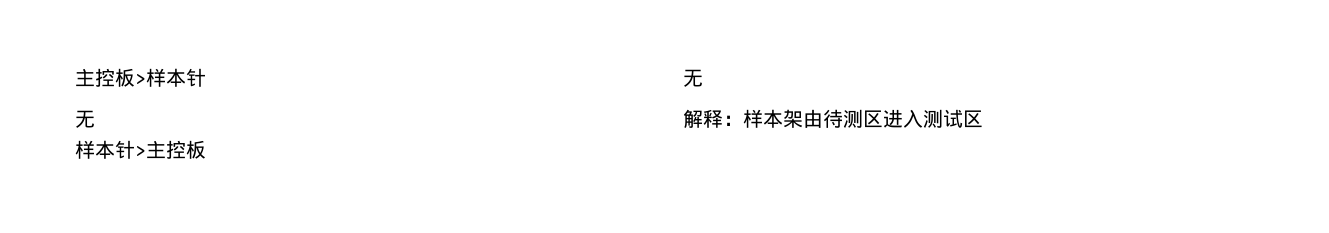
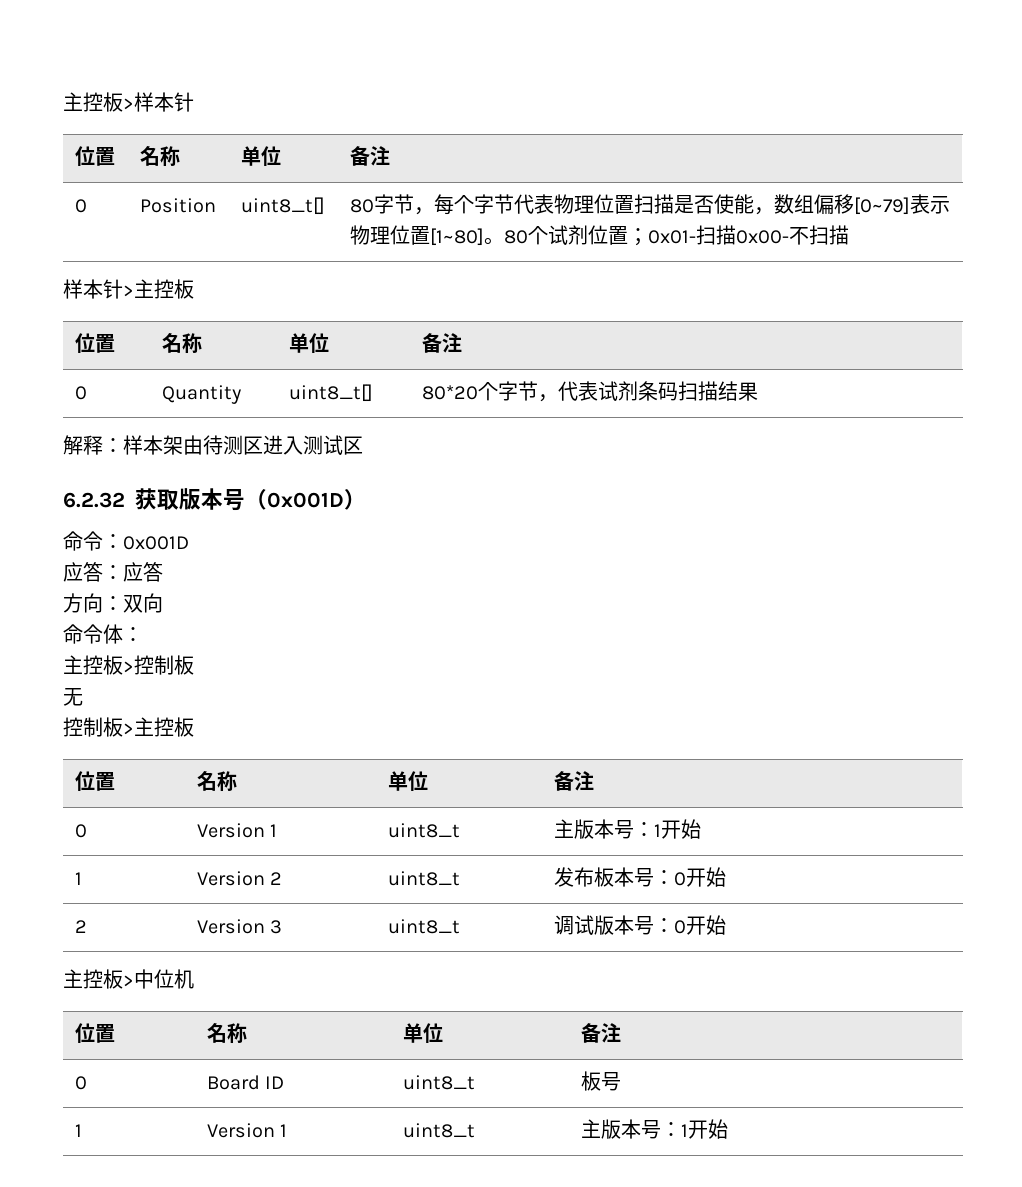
[75,110,95,128] [75,140,206,159] [683,69,703,87] // 无 // 样本针>主控板 // 无 -> [74,146,115,166] [139,146,180,167] [240,146,281,166] [349,146,390,166] [74,199,87,213] [139,198,216,213] [240,197,325,215] [349,194,950,215] [349,225,849,246] [63,279,194,299] [74,333,115,353] [161,333,202,354] [288,333,329,353] [421,333,462,353] [74,386,87,400] [161,385,241,404] [288,384,373,402] [421,381,758,402] // 位置 | 名称 | 单位 | 备注 // 0 | Position | uint8_t[] | 80字节，每个字节代表物理位置扫描是否使能，数组偏移[0~79]表示物理位置[1~80]。80个试剂位置；0x01-扫描0x00-不扫描 // 样本针>主控板 // 位置 | 名称 | 单位 | 备注 // 0 | Quantity | uint8_t[] | 80*20个字节，代表试剂条码扫描结果
(983, 119) none -> [63,488,366,511] [63,531,189,551] [63,562,163,582] [63,593,163,613] [63,624,143,644] [63,655,194,675] [63,688,83,706] [63,717,194,737] [74,771,115,791] [196,771,237,792] [387,771,428,791] [553,771,594,791] [74,824,87,838] [196,823,278,838] [387,823,460,838] [553,819,701,839] [74,872,82,885] [196,871,283,886] [387,871,460,886] [553,867,726,887] [74,920,87,933] [196,919,283,934] [387,919,460,934] [553,915,726,935] [63,969,194,989] [74,1023,115,1043] [206,1023,247,1044] [402,1023,443,1043] [580,1023,621,1043] [74,1076,87,1090] [206,1075,285,1090] [402,1075,475,1090] [580,1071,621,1091] [74,1124,82,1137] [206,1123,288,1138] [402,1123,475,1138] [580,1119,728,1139] // 6.2.32获取版本号（0x001D） // 命令：0x001D // 应答：应答 // 方向：双向 // 命令体： // 主控板>控制板 // 无 // 控制板>主控板 // 位置 | 名称 | 单位 | 备注 // 0 | Version 1 | uint8_t | 主版本号：1开始 // 1 | Version 2 | uint8_t | 发布板本号：0开始 // 2 | Version 3 | uint8_t | 调试版本号：0开始 // 主控板>中位机 // 位置 | 名称 | 单位 | 备注 // 0 | Board ID | uint8_t | 板号 // 1 | Version 1 | uint8_t | 主版本号：1开始

